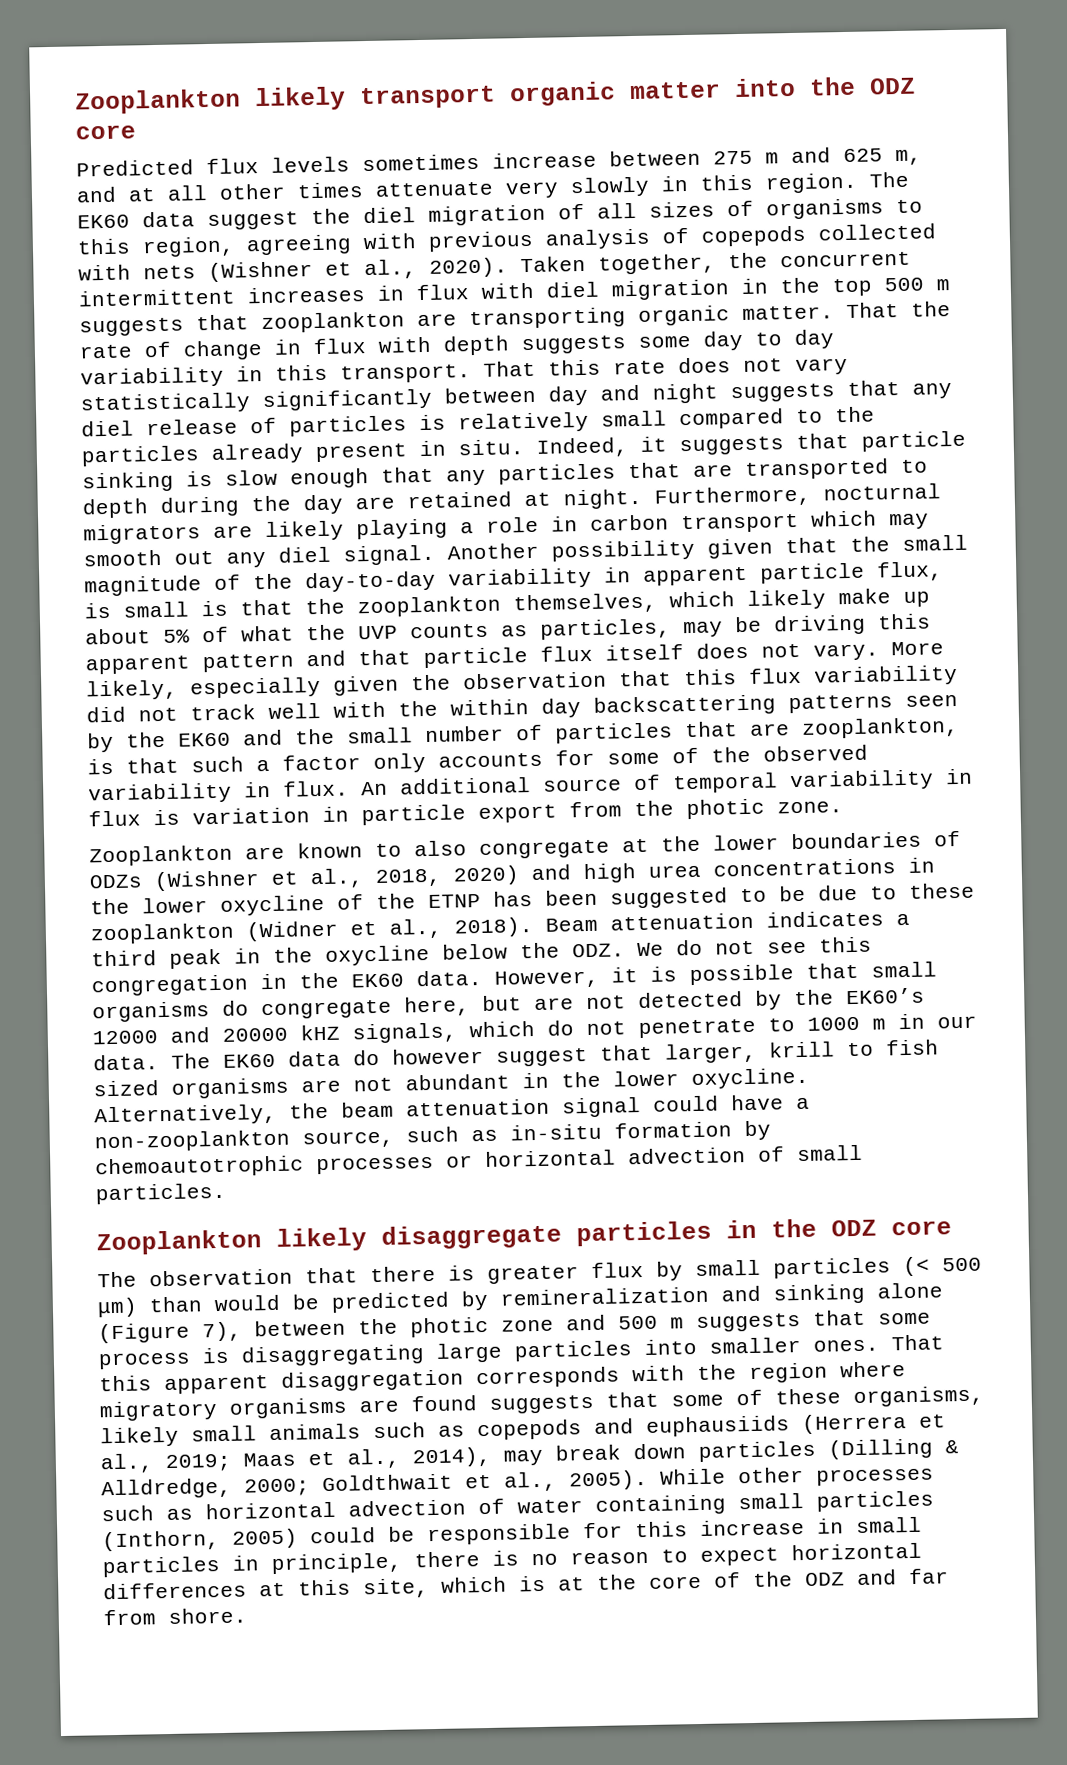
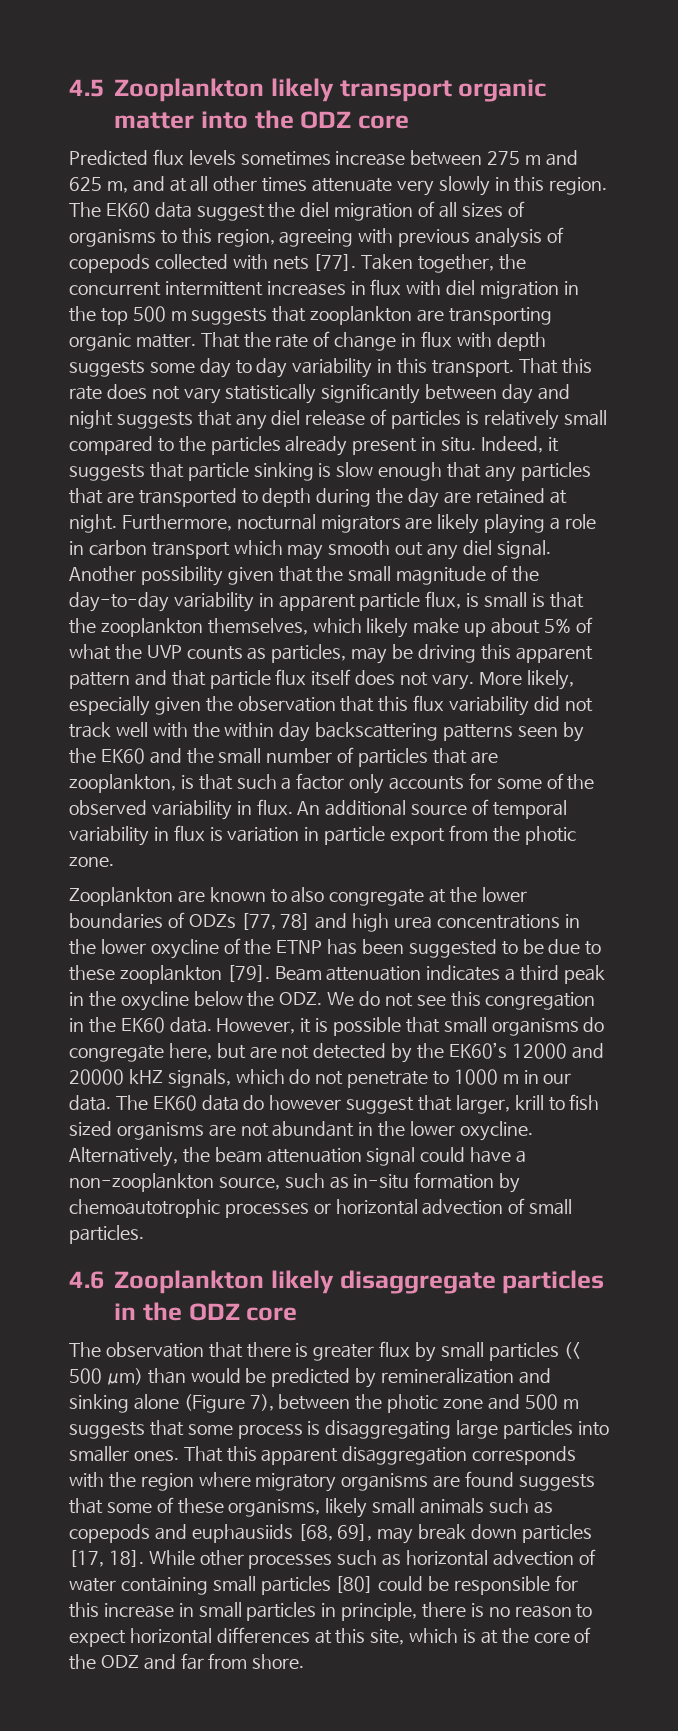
(75, 101) none -> [69,79,105,97] 4.5
[208,257,508,283] (Wishner et al., 2020). -> [313,254,357,271] [77].
[154,865,520,892] (Wishner et al., 2018, 2020) -> [240,913,311,930] [77, 78]
[246,917,534,942] (Widner et al., 2018). -> [226,965,270,982] [79].
(226, 1193) none -> [69,1271,105,1289] 4.6
[802,1413,946,1435] [100,1438,959,1474] [101,1469,648,1500] (Herrera et al., 2019; Maas et al., 2014), may break down particles (Dilling & Alldredge, 2000; Goldthwait et al., 2005). -> [297,1524,592,1544] [69,1550,144,1567] [68, 69], may break down particles [17, 18].
[102,1528,298,1552] (Inthorn, 2005) -> [335,1576,374,1593] [80]

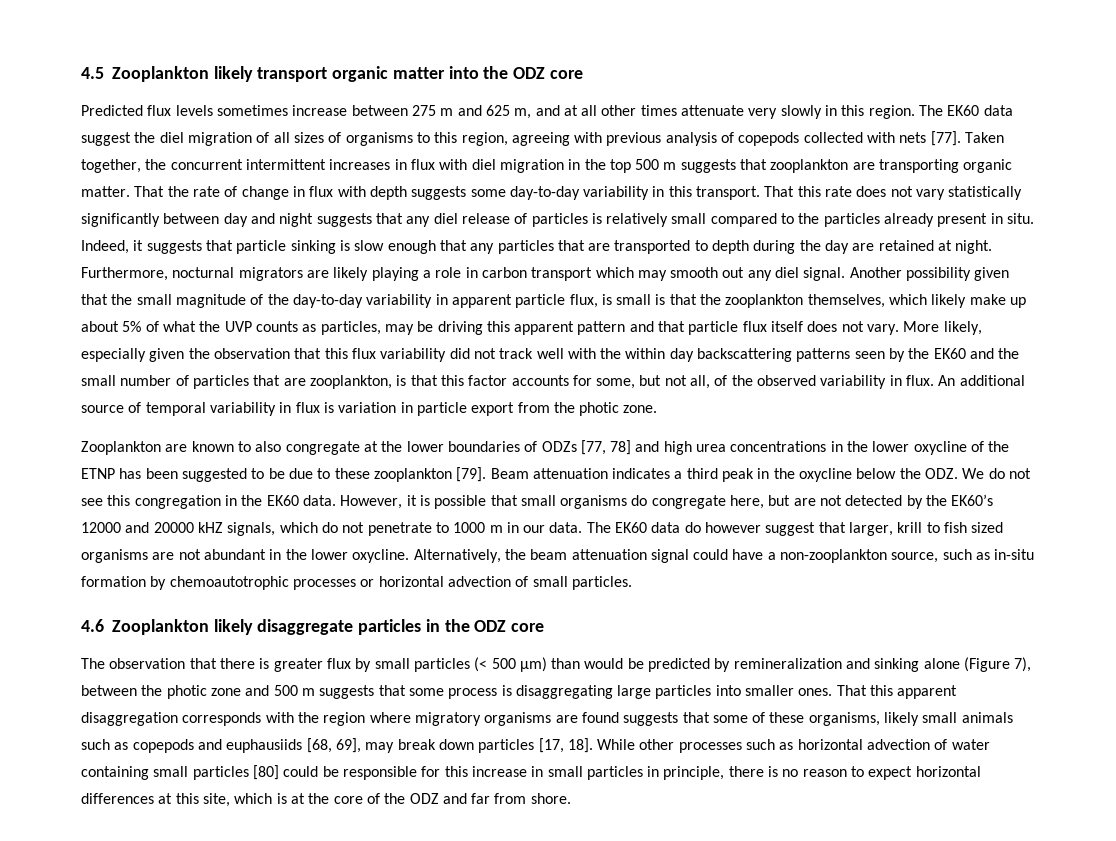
[199,358,288,378] day to day -> [509,186,580,200] day-to-day
[236,773,542,794] such a factor only accounts for some -> [440,375,711,389] this factor accounts for some, but not all,

